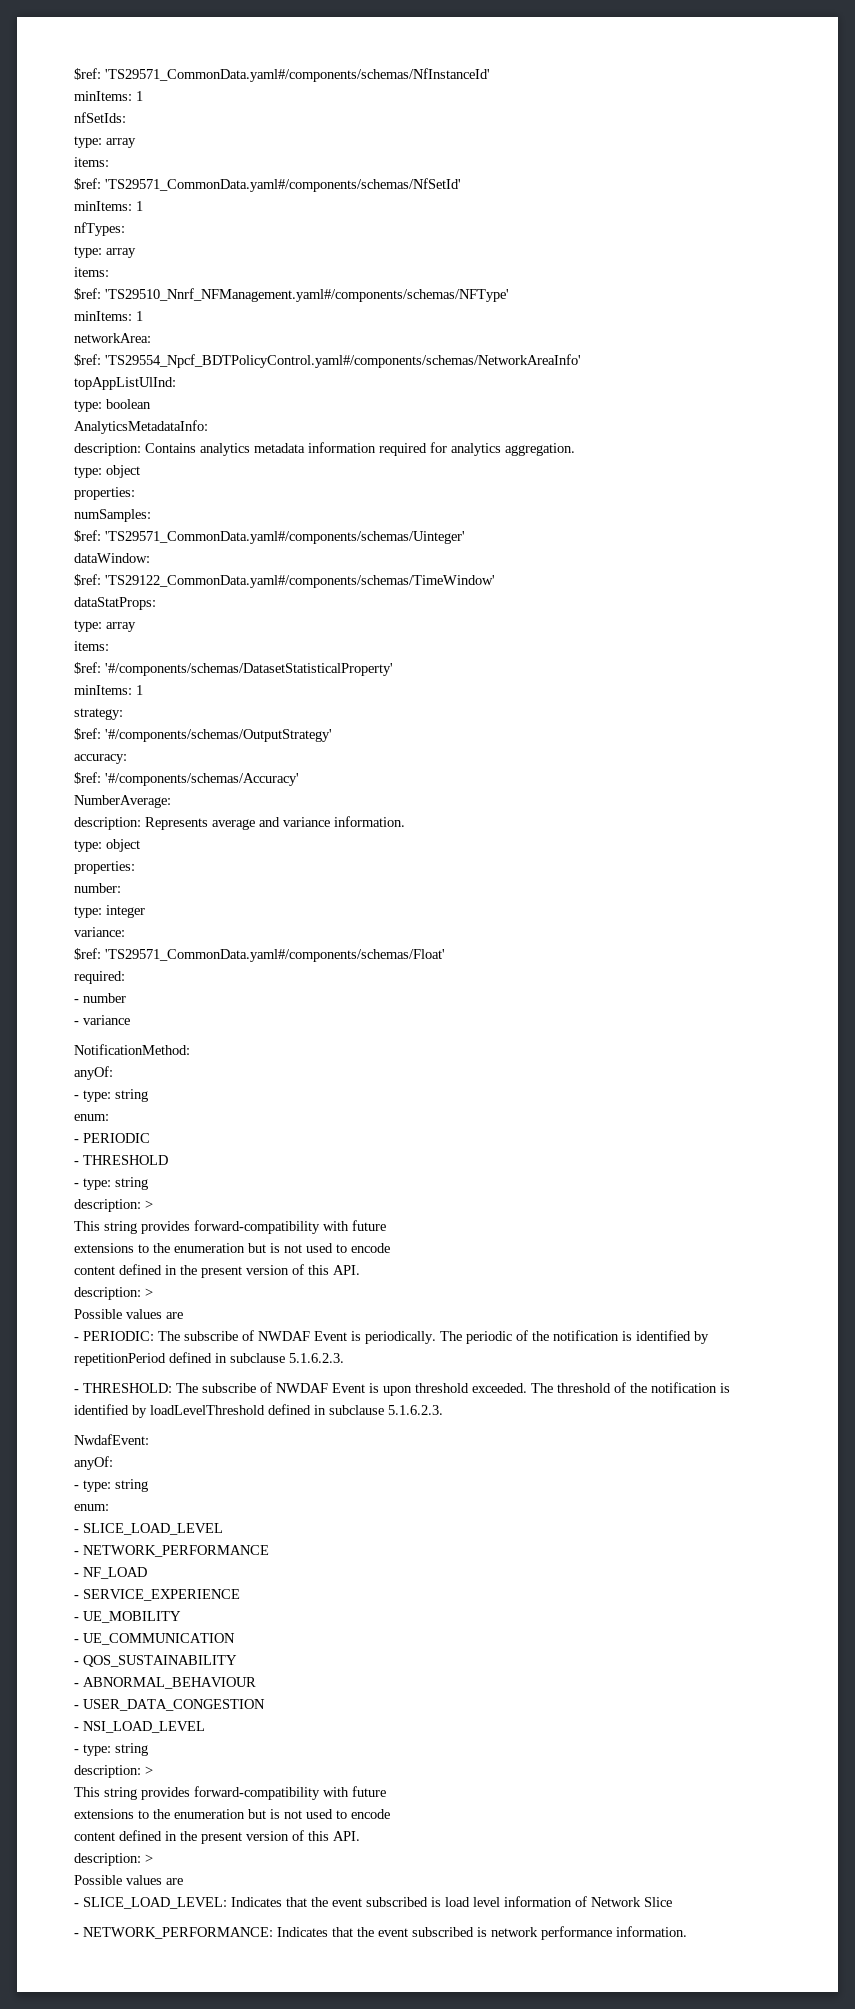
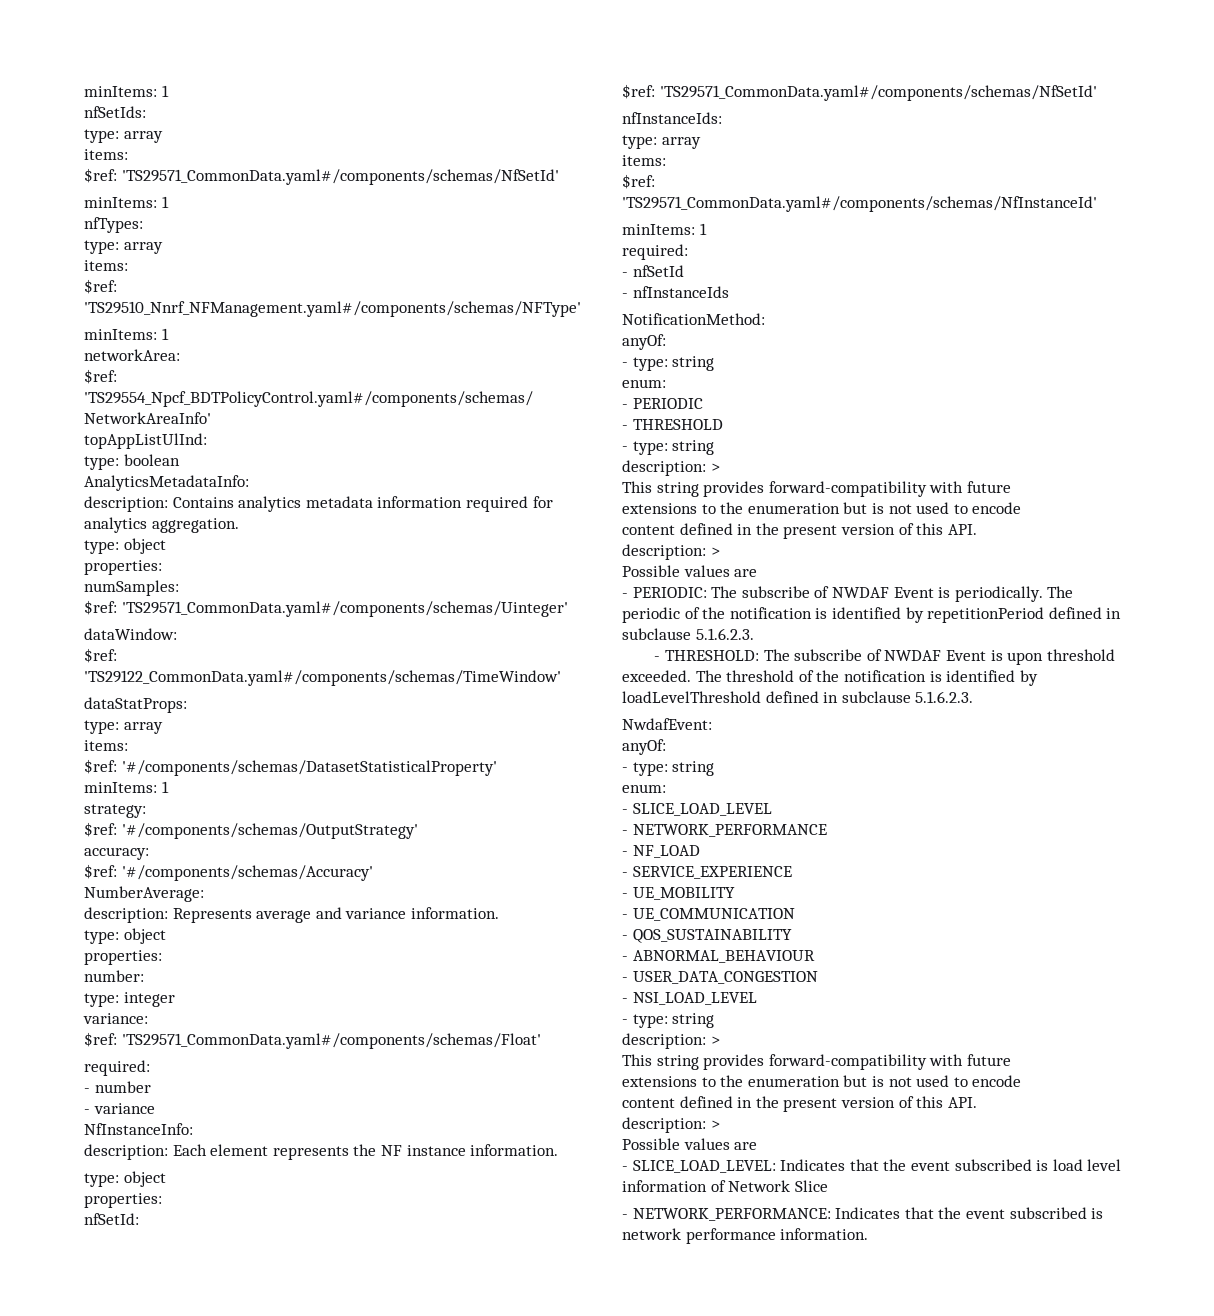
[74,68,490,82] $ref: 'TS29571_CommonData.yaml#/components/schemas/NfInstanceId' // -> (84, 91) none
(130, 1020) none -> [84,1123,193,1135] [84,1144,559,1160] [84,1171,166,1187] [84,1193,162,1208] [84,1213,139,1225] [622,84,1097,101] [622,112,722,124] [622,135,701,149] [622,155,666,166] [622,174,655,189] [622,196,1097,212] [622,223,707,235] [622,244,688,260] [622,265,684,277] [622,286,729,298] // NfInstanceInfo: // description: Each element represents the NF instance information. // type: object // properties: // nfSetId: // $ref: 'TS29571_CommonData.yaml#/components/schemas/NfSetId' // nfInstanceIds: // type: array // items: // $ref: 'TS29571_CommonData.yaml#/components/schemas/NfInstanceId' // minItems: 1 // required: // - nfSetId // - nfInstanceIds

